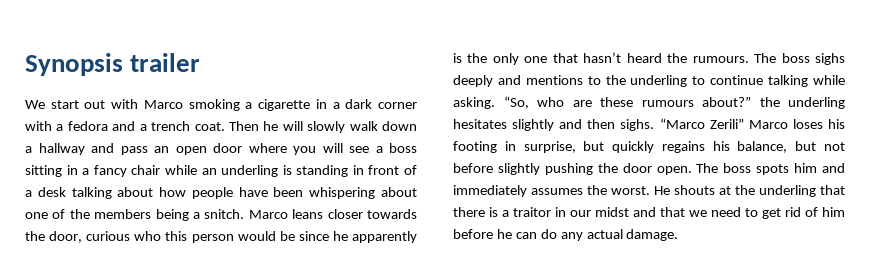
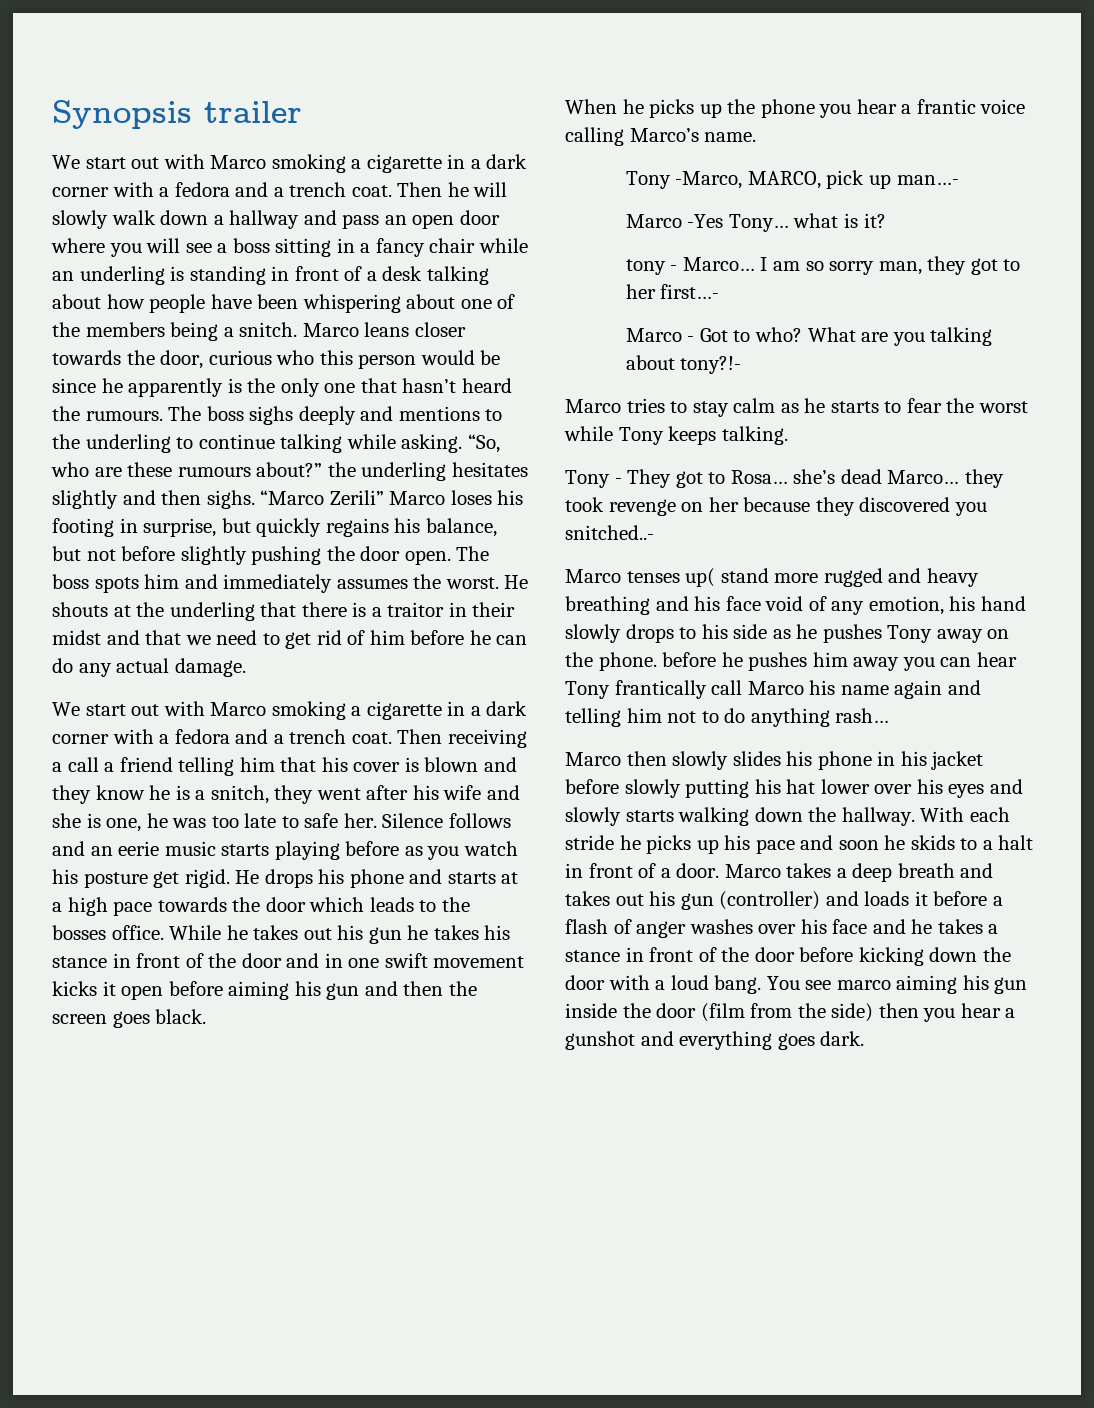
[570,210,591,217] our -> [472,602,516,617] their
(679, 235) none -> [52,701,528,720] [52,729,527,748] [52,757,517,776] [52,785,520,804] [52,813,511,832] [52,841,518,860] [52,869,519,888] [52,897,470,916] [52,925,511,944] [52,953,525,968] [52,981,477,1000] [52,1009,207,1028] [565,99,1026,118] [565,127,757,146] [625,170,959,189] [625,213,886,232] [625,256,1021,275] [625,284,720,299] [625,327,993,346] [625,355,742,374] [565,398,1028,417] [564,426,788,445] [565,469,1004,488] [565,497,987,516] [565,525,654,540] [565,568,979,587] [565,596,1026,615] [565,624,1010,643] [565,652,1017,671] [565,680,981,699] [565,708,890,727] [565,751,984,770] [565,779,1023,798] [565,807,1010,826] [565,835,1034,854] [565,863,994,882] [565,891,1003,910] [565,919,999,938] [565,947,1011,966] [565,975,1028,994] [565,1003,1016,1022] [565,1031,865,1050] // We start out with Marco smoking a cigarette in a dark corner with a fedora and a trench coat. Then receiving a call a friend telling him that his cover is blown and they know he is a snitch, they went after his wife and she is one, he was too late to safe her. Silence follows and an eerie music starts playing before as you watch his posture get rigid. He drops his phone and starts at a high pace towards the door which leads to the bosses office. While he takes out his gun he takes his stance in front of the door and in one swift movement kicks it open before aiming his gun and then the screen goes black. // When he picks up the phone you hear a frantic voice calling Marco’s name. // Tony -Marco, MARCO, pick up man…- // Marco -Yes Tony… what is it? // tony - Marco… I am so sorry man, they got to her first…- // Marco - Got to who? What are you talking about tony?!- // Marco tries to stay calm as he starts to fear the worst while Tony keeps talking. // Tony - They got to Rosa… she’s dead Marco… they took revenge on her because they discovered you snitched..- // Marco tenses up( stand more rugged and heavy breathing and his face void of any emotion, his hand slowly drops to his side as he pushes Tony away on the phone. before he pushes him away you can hear Tony frantically call Marco his name again and telling him not to do anything rash… // Marco then slowly slides his phone in his jacket before slowly putting his hat lower over his eyes and slowly starts walking down the hallway. With each stride he picks up his pace and soon he skids to a halt in front of a door. Marco takes a deep breath and takes out his gun (controller) and loads it before a flash of anger washes over his face and he takes a stance in front of the door before kicking down the door with a loud bang. You see marco aiming his gun inside the door (film from the side) then you hear a gunshot and everything goes dark.

